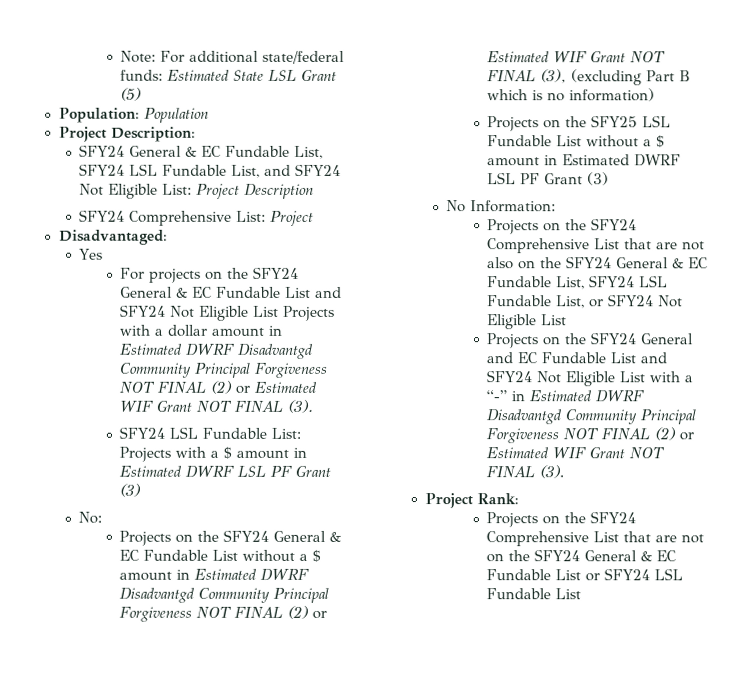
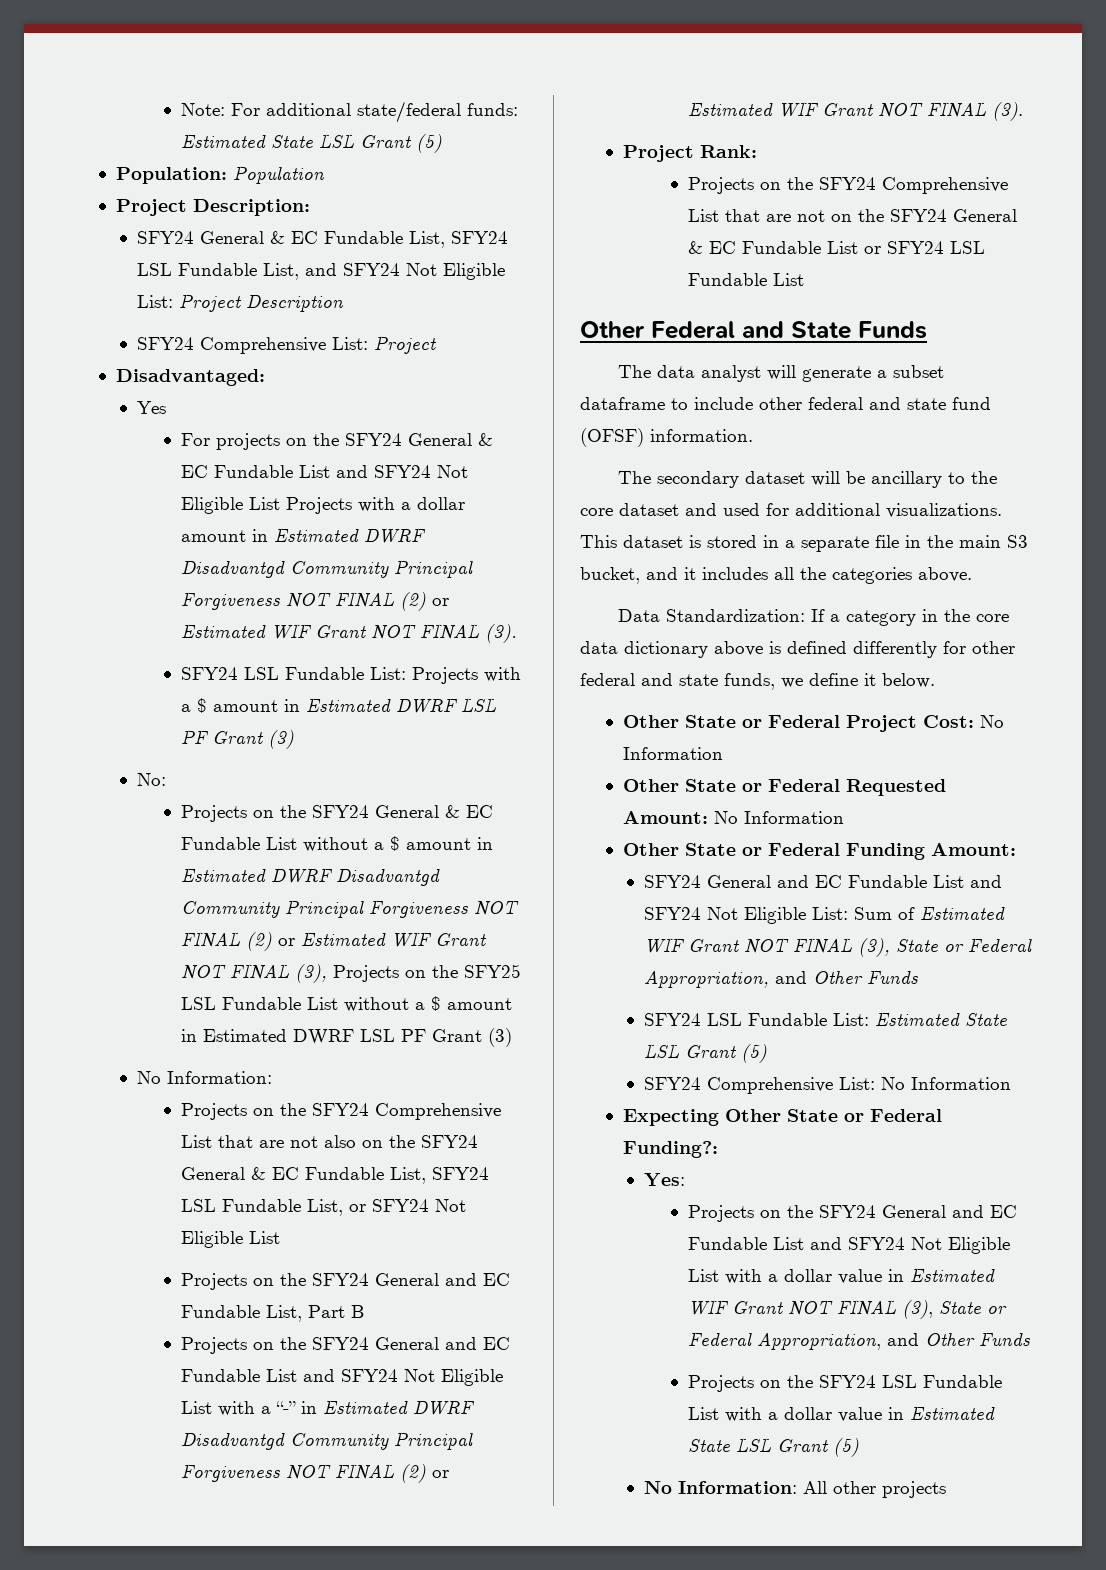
[571,69,692,86] [487,88,656,102] (excluding Part B which is no information) // -> (328, 973) none
(568, 320) none -> [181,1273,511,1290] [181,1305,365,1322] // Projects on the SFY24 General and EC Fundable List, Part B
(582, 594) none -> [580,321,927,339] [617,365,944,382] [580,397,991,410] [580,428,753,447] [617,471,997,488] [580,503,1002,518] [580,535,1028,552] [580,567,972,584] [617,609,1009,626] [580,641,1015,658] [580,673,935,690] [622,715,1004,732] [622,747,723,760] [622,779,946,796] [622,811,844,824] [622,843,1016,860] [644,875,1003,888] [644,906,1006,924] [644,938,1033,957] [644,970,919,988] [644,1012,1008,1026] [644,1044,768,1063] [644,1077,1012,1094] [622,1109,942,1126] [622,1141,718,1158] [644,1173,686,1187] [688,1205,1018,1222] [688,1237,1011,1254] [688,1268,996,1284] [688,1300,1008,1319] [688,1332,1031,1350] [688,1375,1003,1392] [688,1406,996,1422] [688,1438,860,1457] [644,1481,947,1498] // Other Federal and State Funds // The data analyst will generate a subset dataframe to include other federal and state fund (OFSF) information. // The secondary dataset will be ancillary to the core dataset and used for additional visualizations. This dataset is stored in a separate file in the main S3 bucket, and it includes all the categories above. // Data Standardization: If a category in the core data dictionary above is defined differently for other federal and state funds, we define it below. // Other State or Federal Project Cost: No Information // Other State or Federal Requested Amount: No Information // Other State or Federal Funding Amount: // SFY24 General and EC Fundable List and SFY24 Not Eligible List: Sum of Estimated WIF Grant NOT FINAL (3), State or Federal Appropriation, and Other Funds // SFY24 LSL Fundable List: Estimated State LSL Grant (5) // SFY24 Comprehensive List: No Information // Expecting Other State or Federal Funding?: // Yes: // Projects on the SFY24 General and EC Fundable List and SFY24 Not Eligible List with a dollar value in Estimated WIF Grant NOT FINAL (3), State or Federal Appropriation, and Other Funds // Projects on the SFY24 LSL Fundable List with a dollar value in Estimated State LSL Grant (5) // No Information: All other projects

